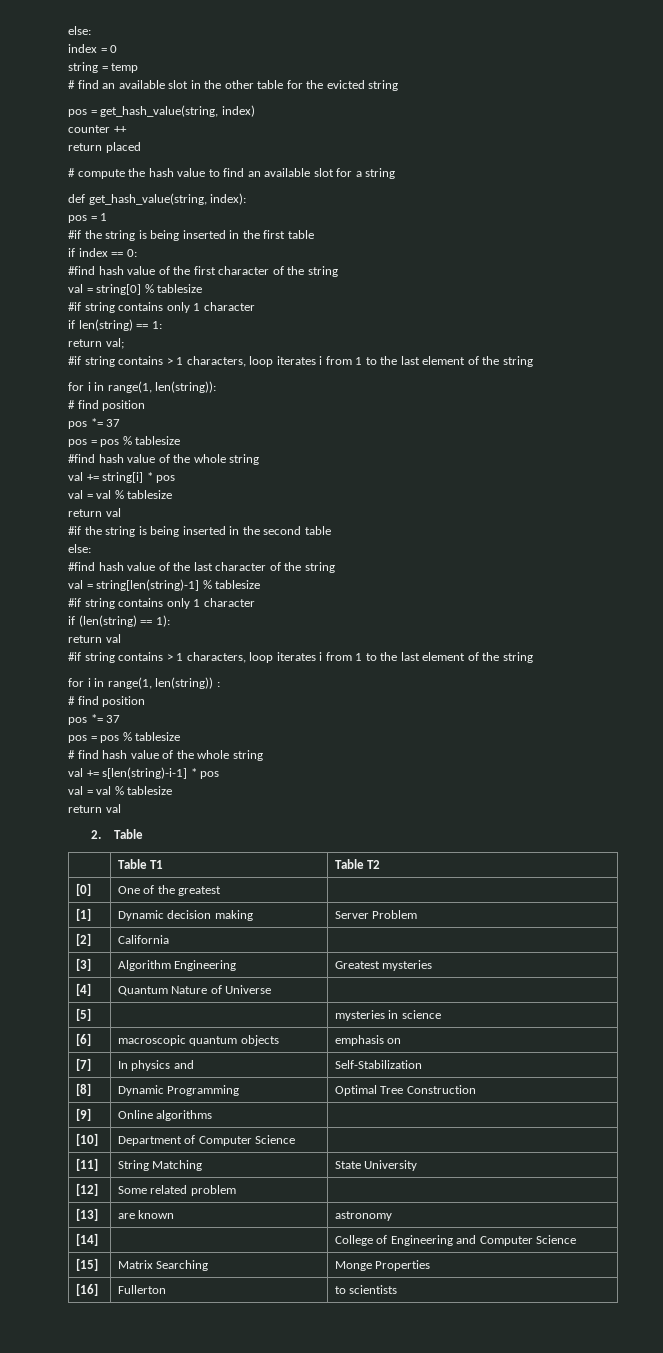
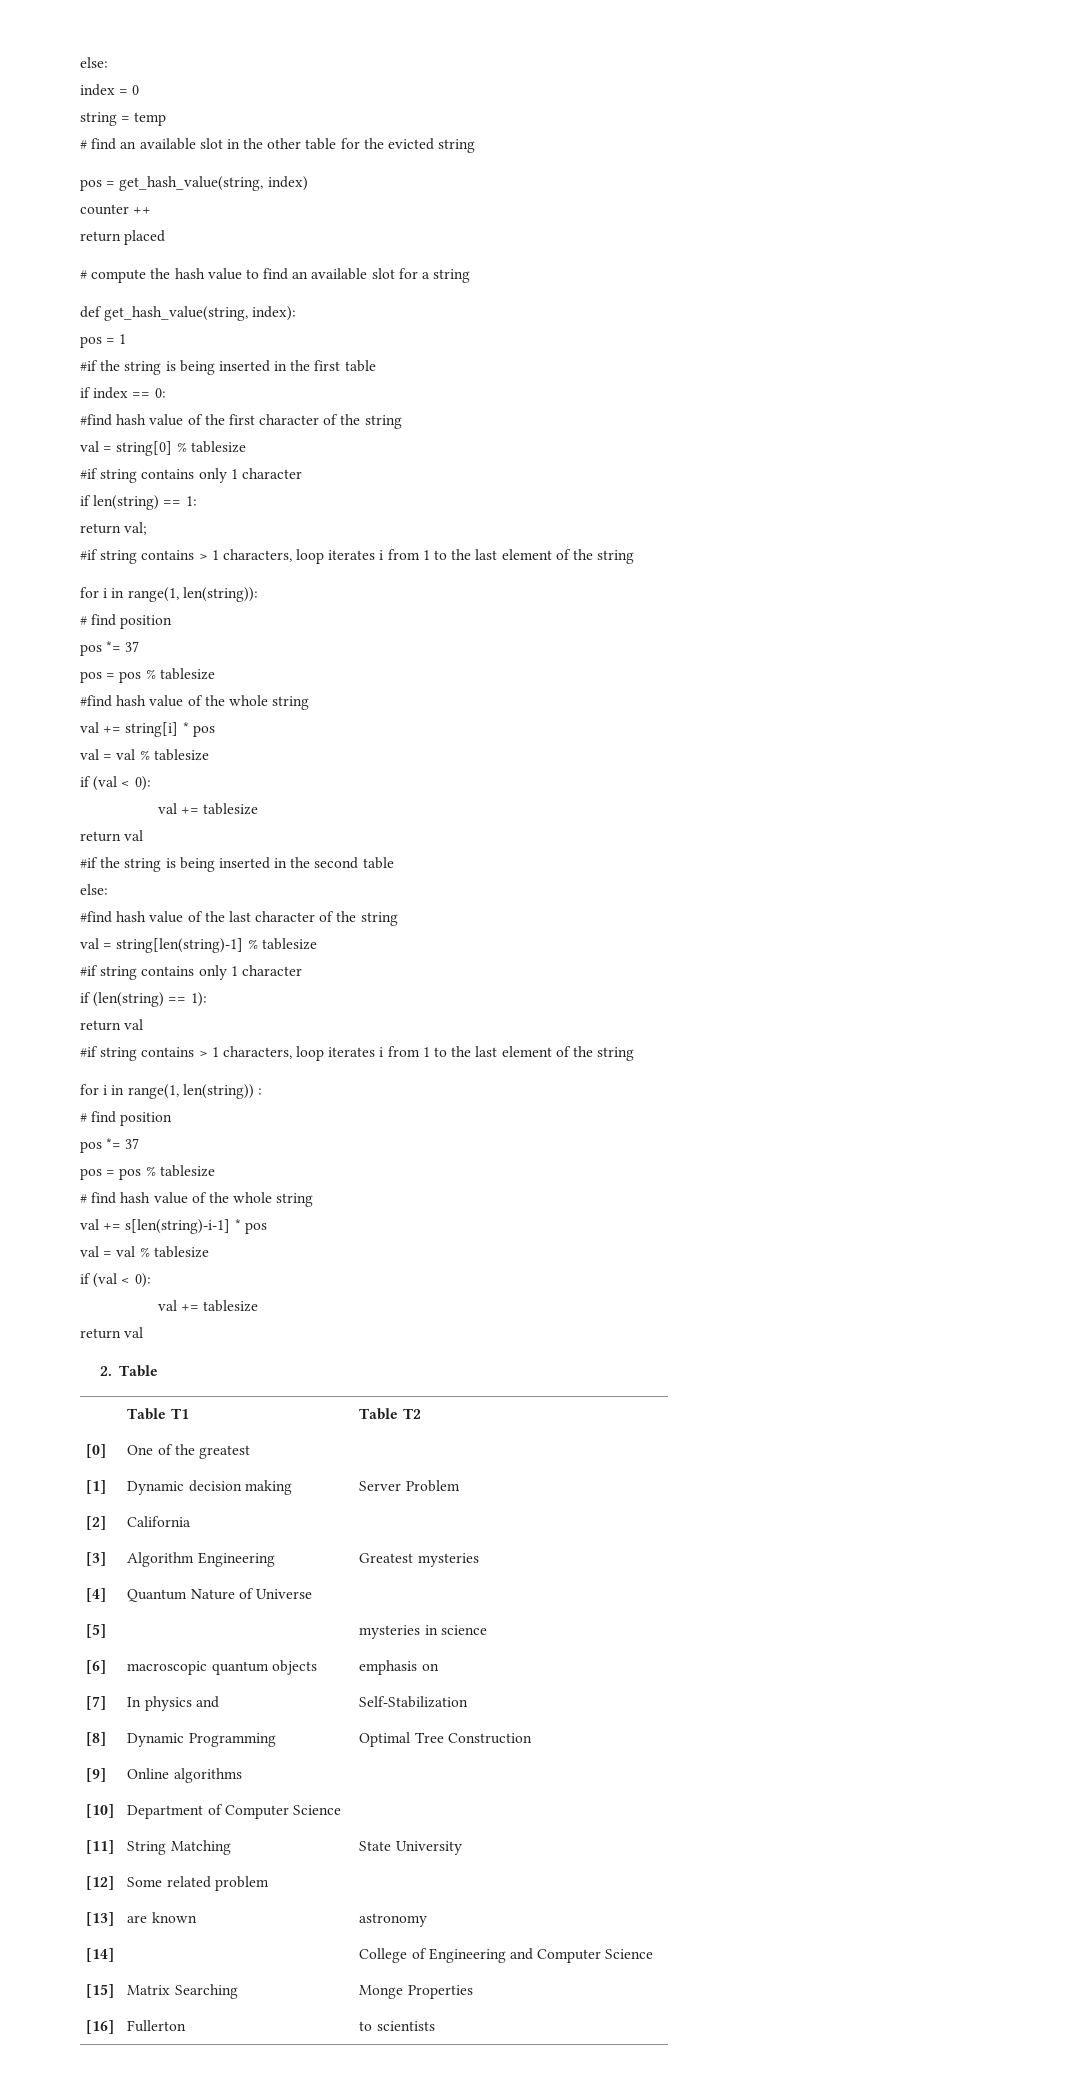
(173, 494) none -> [80,776,151,791] [158,803,259,815] // if (val < 0): // val += tablesize
(173, 790) none -> [80,1273,151,1288] [158,1300,259,1312] // if (val < 0): // val += tablesize

